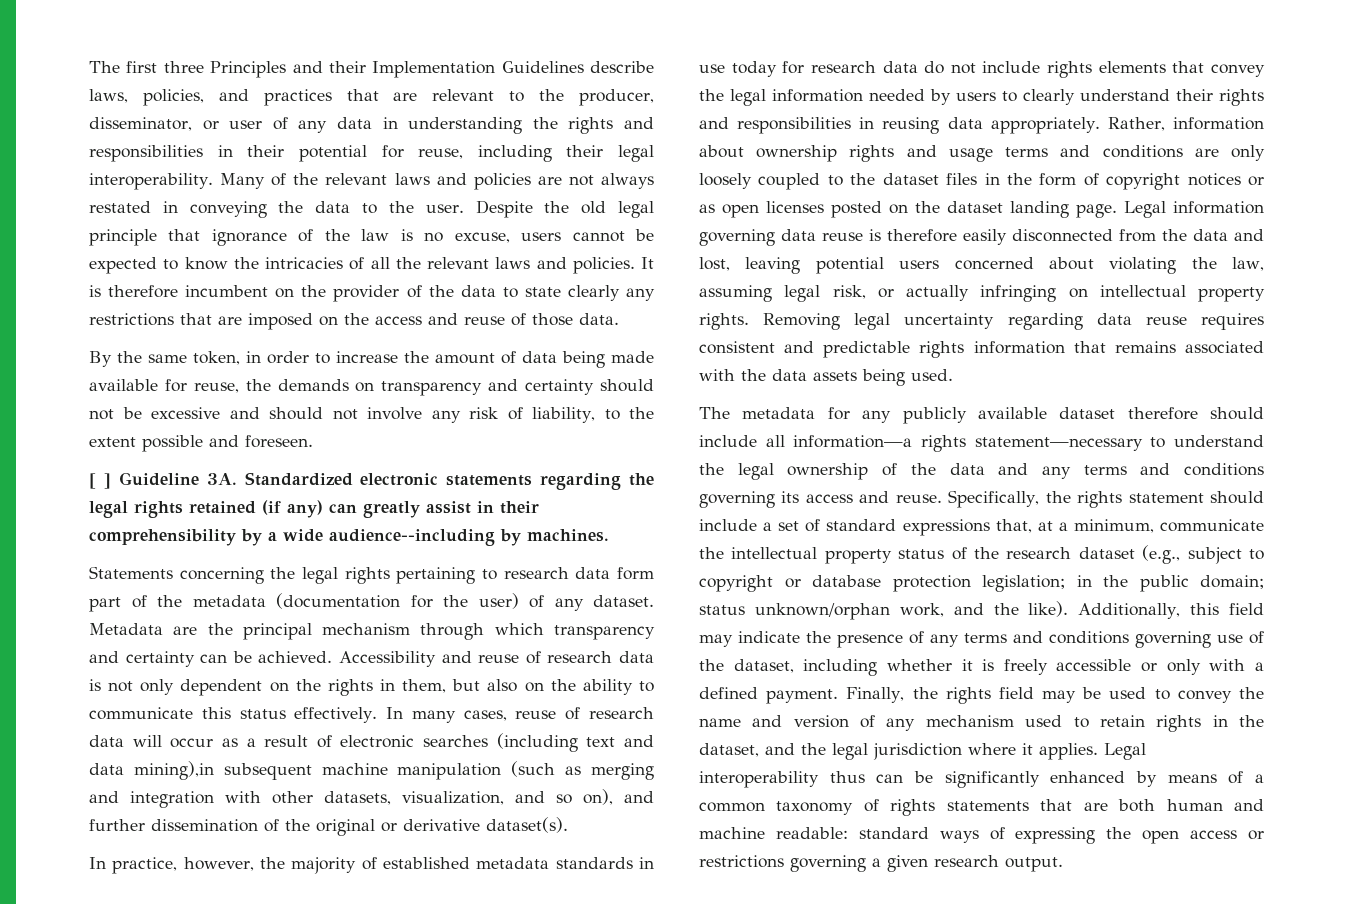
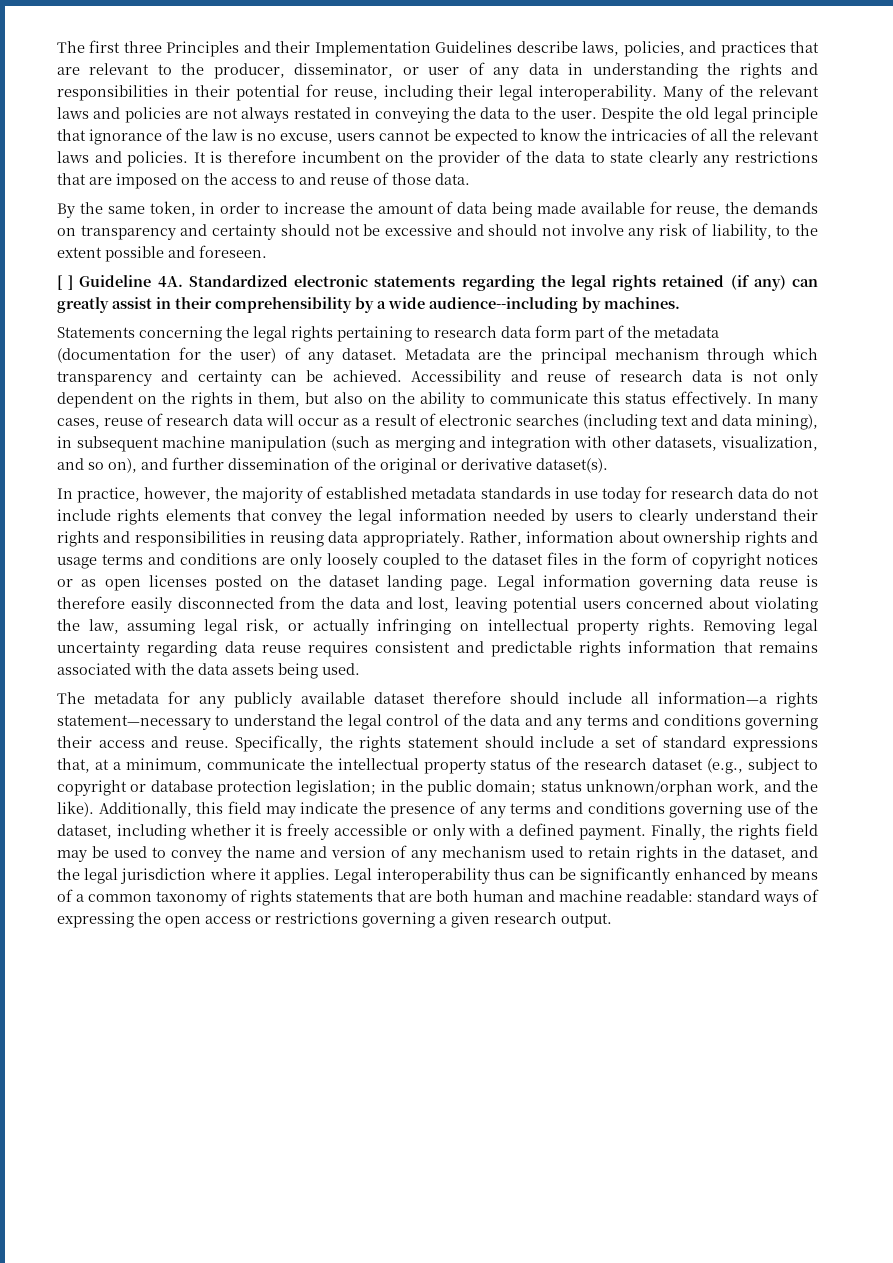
(422, 320) none -> [281,174,295,185] to
[206,473,237,485] 3A. -> [157,276,183,287] 4A.
[133,761,214,780] mining),in -> [755,414,818,430] [57,436,72,448] mining), in
[787,463,869,480] ownership -> [386,714,440,726] control
[781,491,800,503] its -> [57,736,92,748] their

